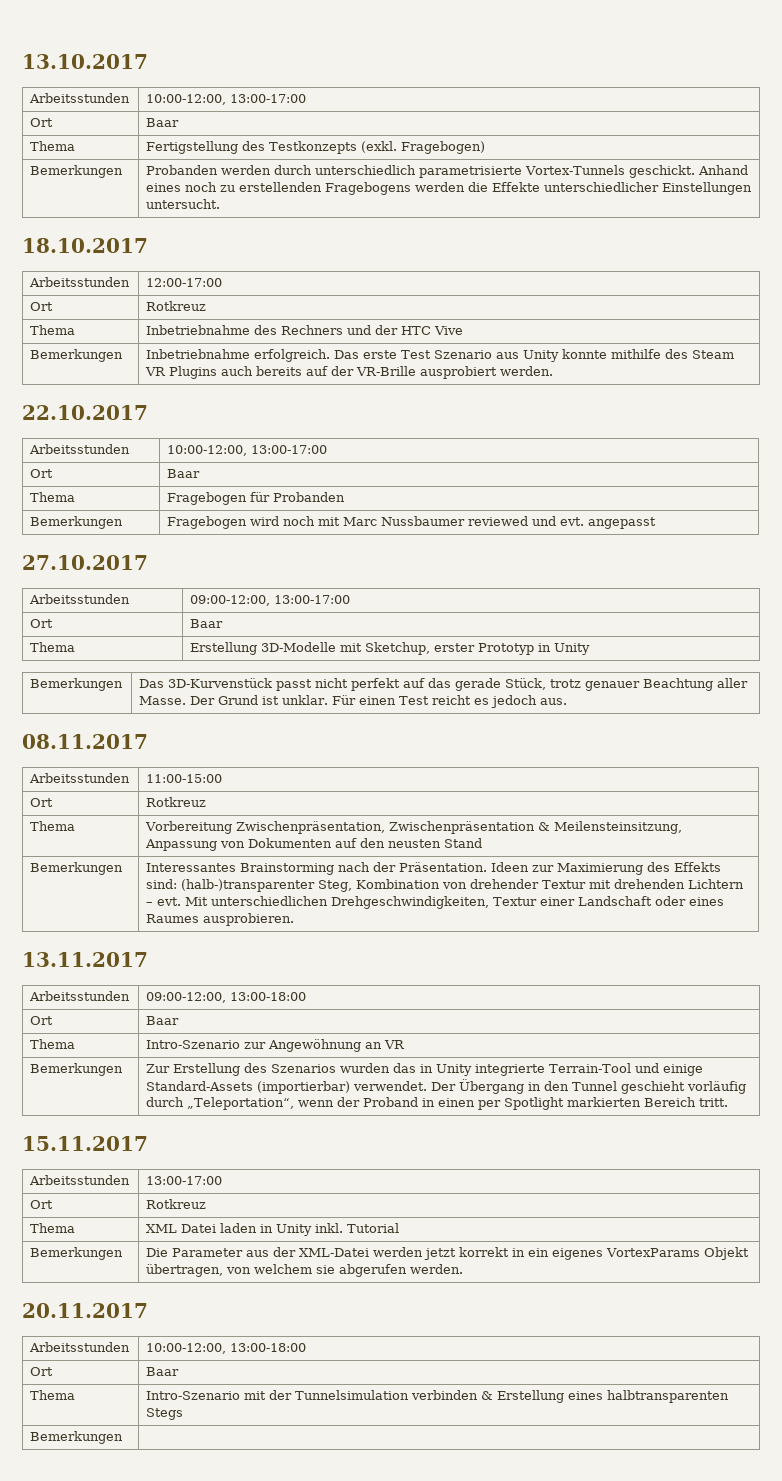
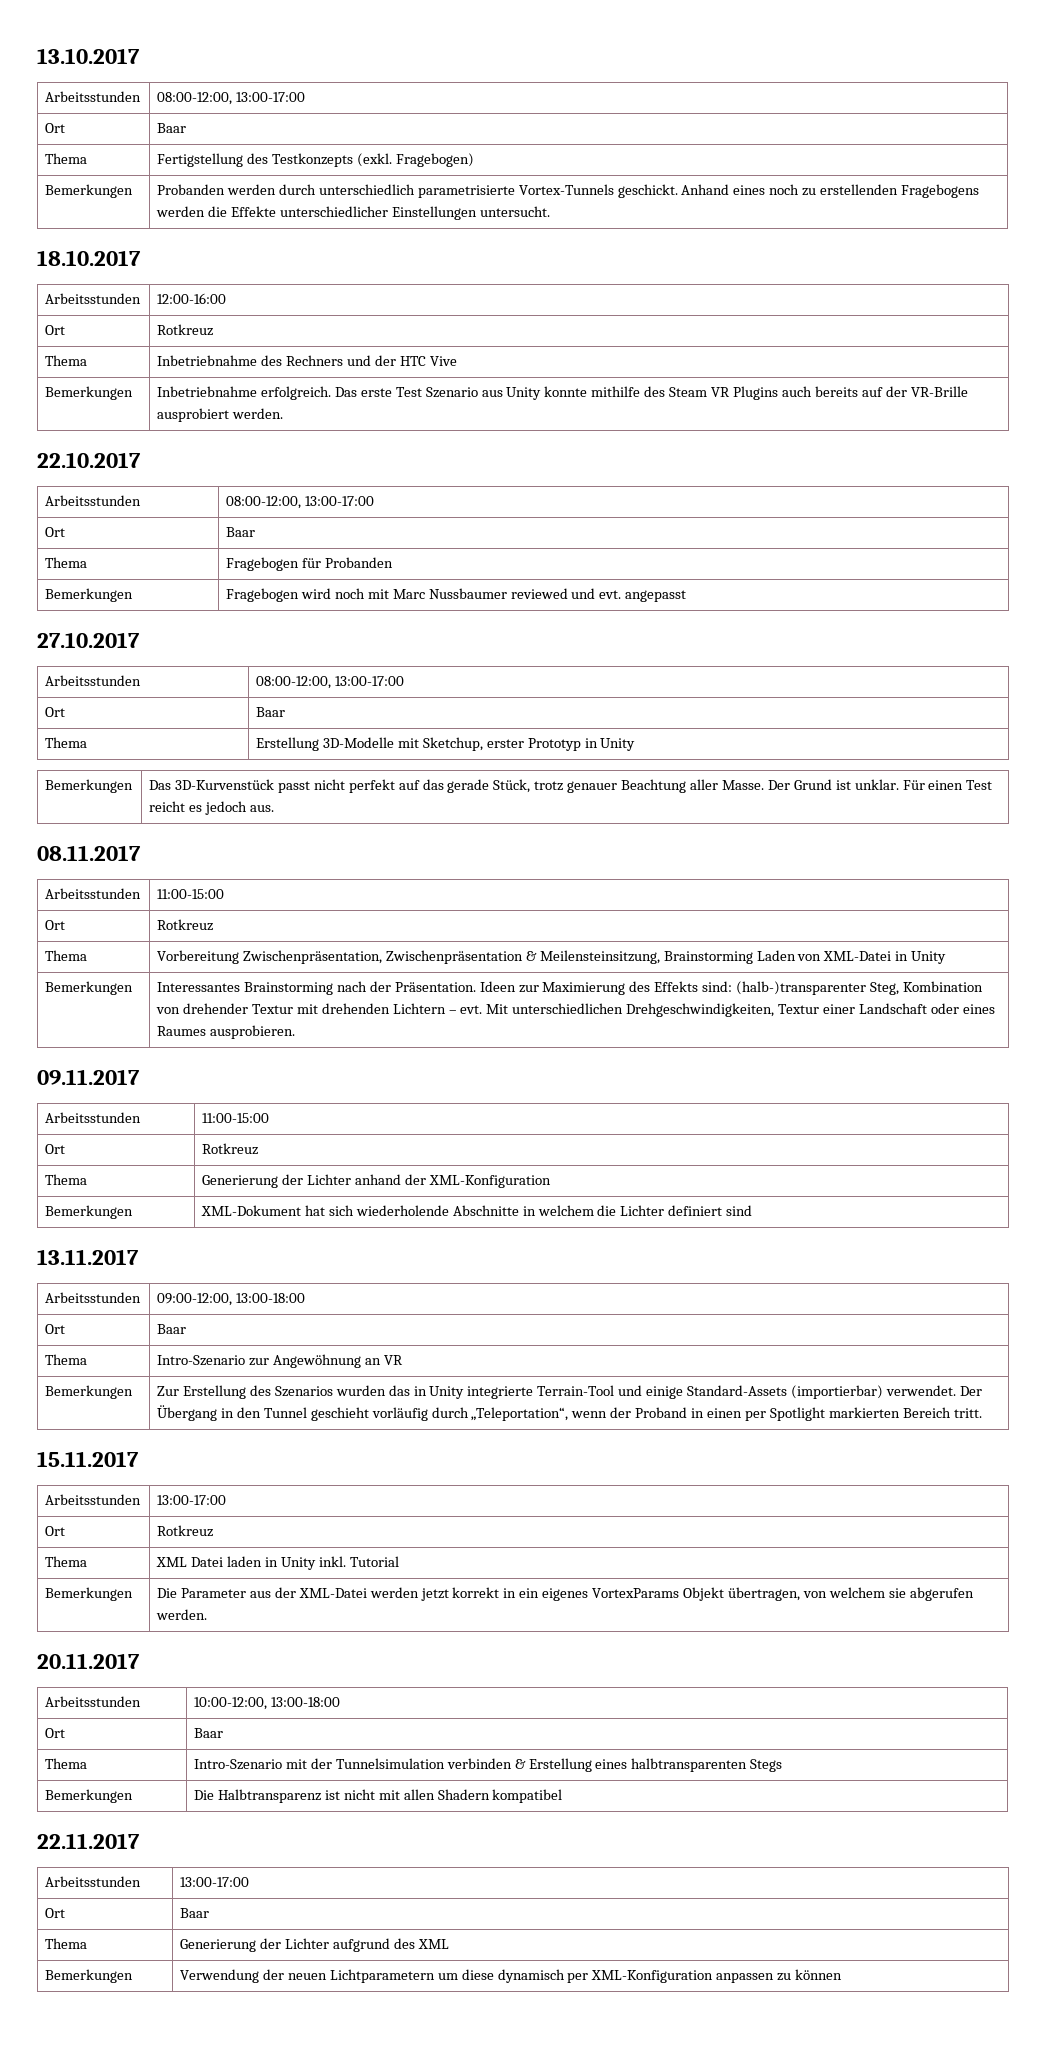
[146,94,227,105] 10:00-12:00, -> [157,92,233,105] 08:00-12:00,
[146,278,223,287] 12:00-17:00 -> [157,293,227,304] 12:00-16:00
[167,445,248,456] 10:00-12:00, -> [226,496,302,509] 08:00-12:00,
[190,595,271,606] 09:00-12:00, -> [256,676,332,689] 08:00-12:00,
[145,838,483,851] Anpassung von Dokumenten auf den neusten Stand -> [663,950,947,964] Brainstorming Laden von XML-Datei in Unity
(295, 919) none -> [37,1069,140,1085] [45,1112,142,1123] [202,1113,270,1123] [45,1144,66,1154] [202,1143,259,1155] [45,1174,88,1185] [202,1174,551,1188] [45,1205,134,1219] [201,1205,753,1216] // 09.11.2017 // Arbeitsstunden | 11:00-15:00 // Ort | Rotkreuz // Thema | Generierung der Lichter anhand der XML-Konfiguration // Bemerkungen | XML-Dokument hat sich wiederholende Abschnitte in welchem die Lichter definiert sind
(124, 1437) none -> [194,1789,563,1803] [37,1833,140,1849] [45,1876,142,1887] [180,1877,250,1887] [45,1908,66,1918] [180,1908,210,1918] [45,1938,88,1949] [180,1938,449,1952] [45,1969,134,1983] [180,1969,843,1983] Die Halbtransparenz ist nicht mit allen Shadern kompatibel // 22.11.2017 // Arbeitsstunden | 13:00-17:00 // Ort | Baar // Thema | Generierung der Lichter aufgrund des XML // Bemerkungen | Verwendung der neuen Lichtparametern um diese dynamisch per XML-Konfiguration anpassen zu können

